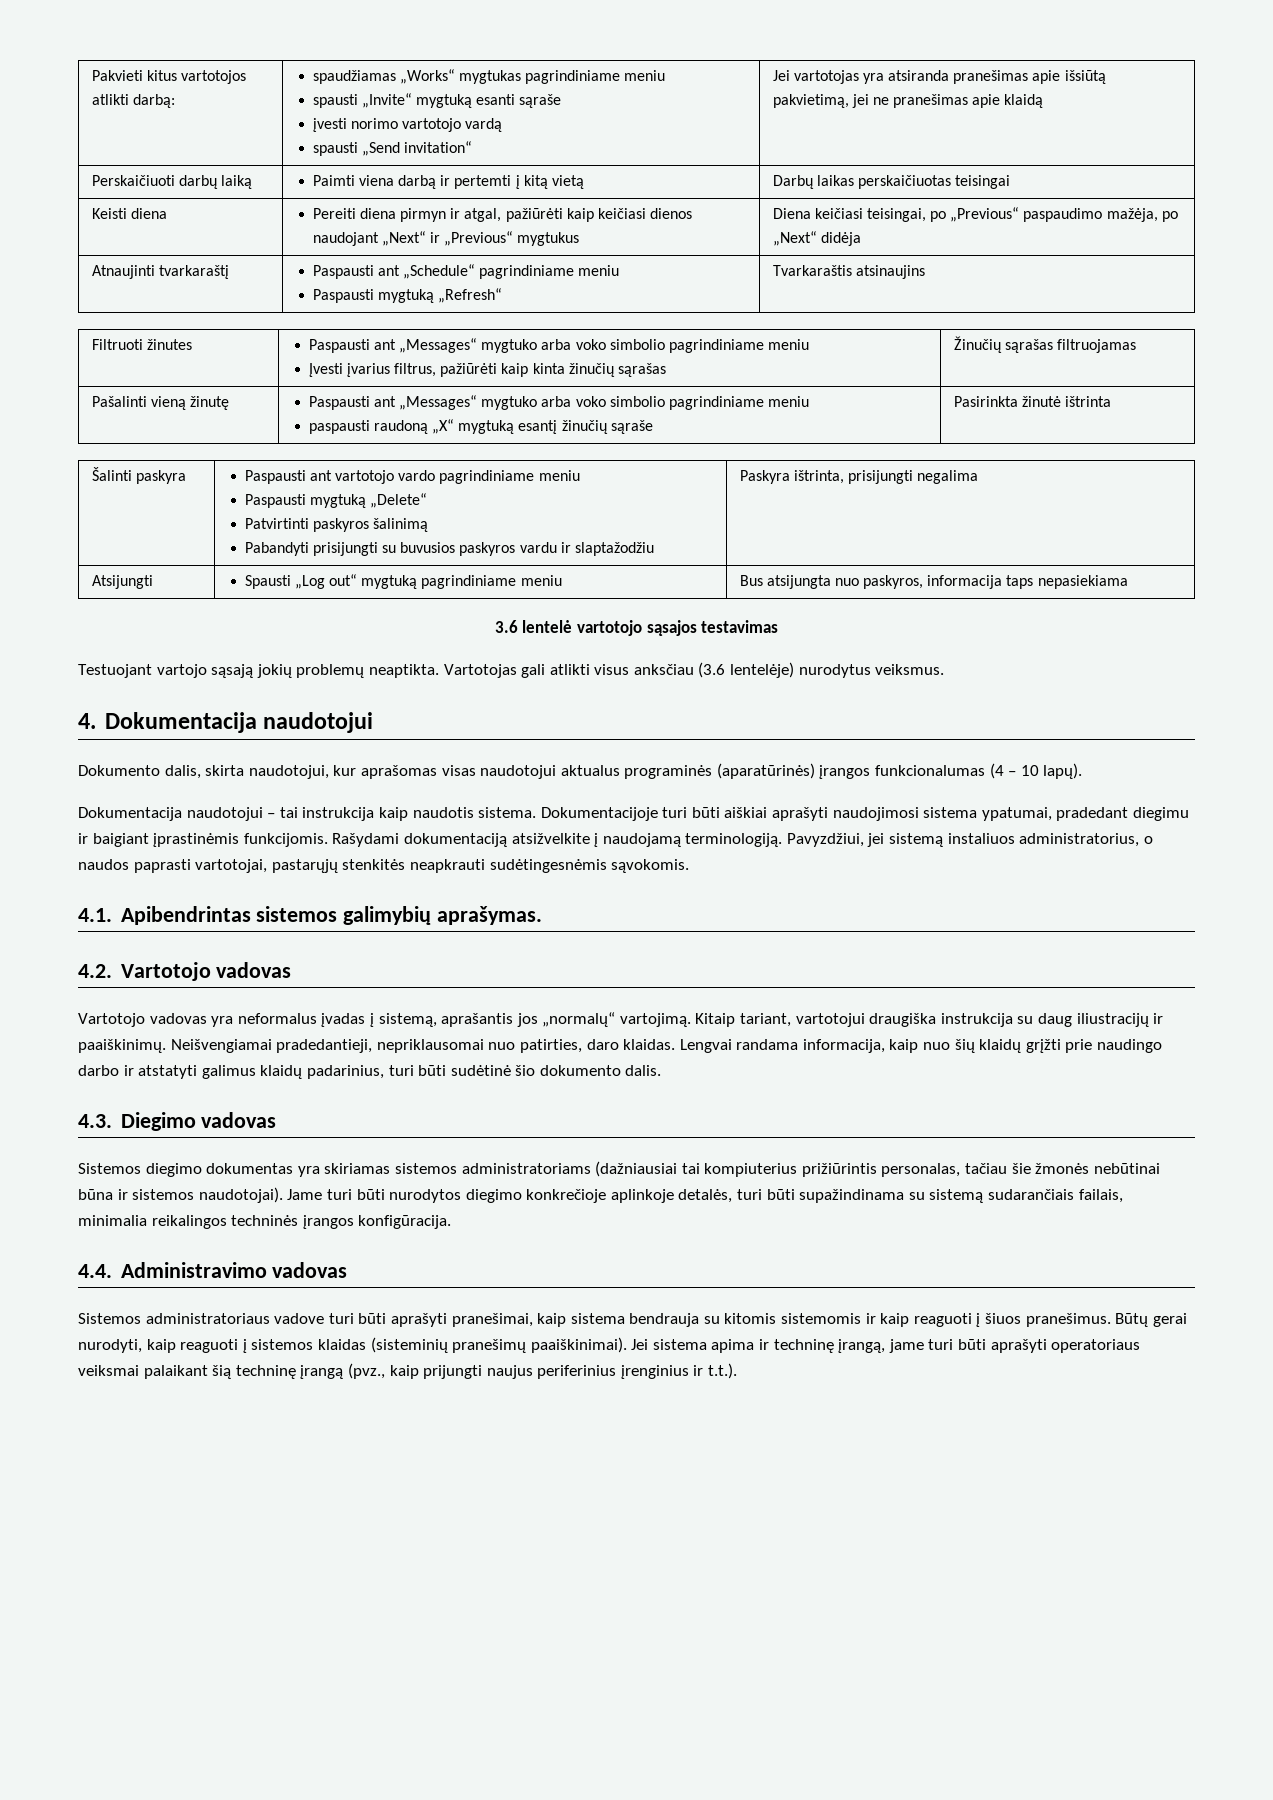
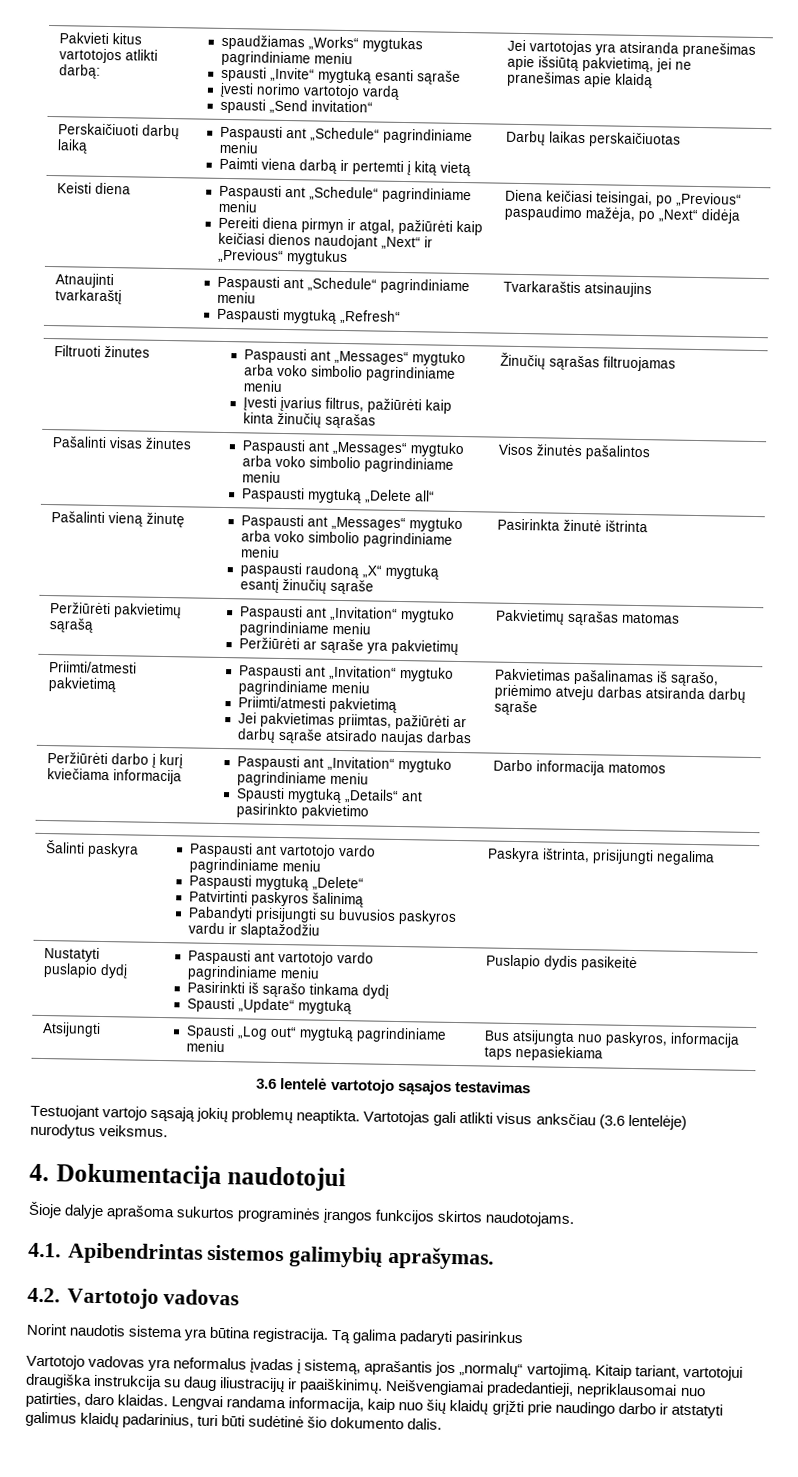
(252, 182) none -> [219,125,473,145] [218,141,259,154] Paspausti ant „Schedule“ pagrindiniame meniu //
[955,175,1011,189] teisingai -> (681, 140) none
(167, 213) none -> [218,184,472,204] [217,200,258,213] Paspausti ant „Schedule“ pagrindiniame meniu //
(1136, 346) none -> [51,436,192,450] [241,439,465,458] [241,455,454,473] [241,471,281,483] [240,487,435,504] [497,443,650,461] // Pašalinti visas žinutes | Paspausti ant „Messages“ mygtuko arba voko simbolio pagrindiniame meniu // Paspausti mygtuką „Delete all“ | Visos žinutės pašalintos
(1111, 401) none -> [49,602,182,619] [48,618,93,633] [238,605,455,623] [238,621,371,637] [238,637,459,655] [494,609,680,626] [48,661,137,674] [47,677,116,693] [237,664,454,682] [237,680,370,696] [237,696,397,713] [237,712,467,730] [236,728,472,746] [494,668,719,687] [493,684,746,703] [493,700,538,716] [46,752,183,769] [46,768,182,785] [236,755,452,773] [236,771,369,787] [235,787,423,804] [235,803,369,820] [492,759,666,776] // Peržiūrėti pakvietimų sąrašą | Paspausti ant „Invitation“ mygtuko pagrindiniame meniu // Peržiūrėti ar sąraše yra pakvietimų | Pakvietimų sąrašas matomas // Priimti/atmesti pakvietimą | Paspausti ant „Invitation“ mygtuko pagrindiniame meniu // Priimti/atmesti pakvietimą // Jei pakvietimas priimtas, pažiūrėti ar darbų sąraše atsirado naujas darbas | Pakvietimas pašalinamas iš sąrašo, priėmimo atveju darbas atsiranda darbų sąraše // Peržiūrėti darbo į kurį kviečiama informacija | Paspausti ant „Invitation“ mygtuko pagrindiniame meniu // Spausti mygtuką „Details“ ant pasirinkto pakvietimo | Darbo informacija matomos
(979, 477) none -> [43,947,100,962] [42,963,128,979] [187,949,374,966] [186,965,320,981] [186,981,389,999] [186,997,352,1015] [485,954,638,972] // Nustatyti puslapio dydį | Paspausti ant vartotojo vardo pagrindiniame meniu // Pasirinkti iš sąrašo tinkama dydį // Spausti „Update“ mygtuką | Puslapio dydis pasikeitė
[78,763,1083,779] [78,807,1190,821] [78,833,1153,847] [78,859,690,873] Dokumento dalis, skirta naudotojui, kur aprašomas visas naudotojui aktualus programinės (aparatūrinės) įrangos funkcionalumas (4 – 10 lapų). // Dokumentacija naudotojui – tai instrukcija kaip naudotis sistema. Dokumentacijoje turi būti aiškiai aprašyti naudojimosi sistema ypatumai, pradedant diegimu ir baigiant įprastinėmis funkcijomis. Rašydami dokumentaciją atsižvelkite į naudojamą terminologiją. Pavyzdžiui, jei sistemą instaliuos administratorius, o naudos paprasti vartotojai, pastarųjų stenkitės neapkrauti sudėtingesnėmis sąvokomis. -> [28,1201,575,1228] Šioje dalyje aprašoma sukurtos programinės įrangos funkcijos skirtos naudotojams.
(292, 970) none -> [26,1323,524,1347] // Norint naudotis sistema yra būtina registracija. Tą galima padaryti pasirinkus
[78,1112,277,1131] [78,1161,1160,1177] [78,1187,1123,1203] [78,1215,452,1229] [78,1262,348,1278] [78,1313,1187,1327] [78,1337,1141,1353] [78,1363,738,1379] // 4.3. Diegimo vadovas // Sistemos diegimo dokumentas yra skiriamas sistemos administratoriams (dažniausiai tai kompiuterius prižiūrintis personalas, tačiau šie žmonės nebūtinai būna ir sistemos naudotojai). Jame turi būti nurodytos diegimo konkrečioje aplinkoje detalės, turi būti supažindinama su sistemą sudarančiais failais, minimalia reikalingos techninės įrangos konfigūracija. // 4.4. Administravimo vadovas // Sistemos administratoriaus vadove turi būti aprašyti pranešimai, kaip sistema bendrauja su kitomis sistemomis ir kaip reaguoti į šiuos pranešimus. Būtų gerai nurodyti, kaip reaguoti į sistemos klaidas (sisteminių pranešimų paaiškinimai). Jei sistema apima ir techninę įrangą, jame turi būti aprašyti operatoriaus veiksmai palaikant šią techninę įrangą (pvz., kaip prijungti naujus periferinius įrenginius ir t.t.). -> (443, 1424) none

